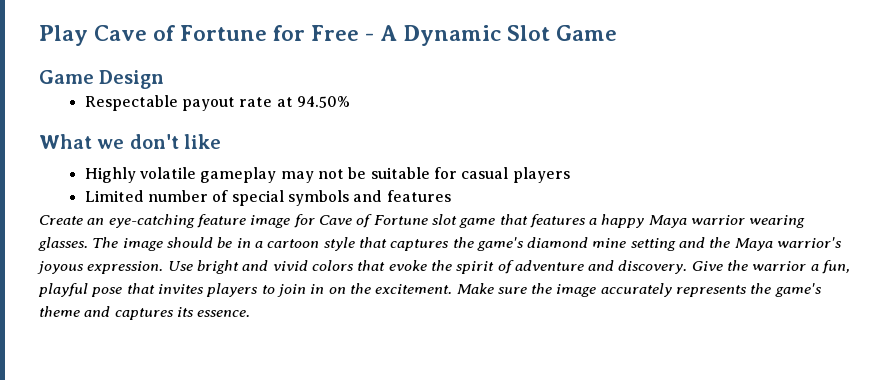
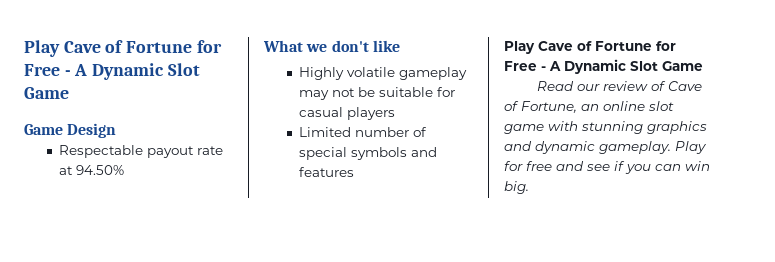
[39,214,806,228] [38,237,843,251] [37,260,851,274] [38,283,822,297] [39,306,251,320] Create an eye-catching feature image for Cave of Fortune slot game that features a happy Maya warrior wearing glasses. The image should be in a cartoon style that captures the game's diamond mine setting and the Maya warrior's joyous expression. Use bright and vivid colors that evoke the spirit of adventure and discovery. Give the warrior a fun, playful pose that invites players to join in on the excitement. Make sure the image accurately represents the game's theme and captures its essence. -> [504,41,676,54] [504,59,703,74] [537,81,703,91] [504,101,674,113] [504,121,707,134] [504,141,707,154] [504,161,710,174] [504,181,529,194] Play Cave of Fortune for Free - A Dynamic Slot Game // Read our review of Cave of Fortune, an online slot game with stunning graphics and dynamic gameplay. Play for free and see if you can win big.

